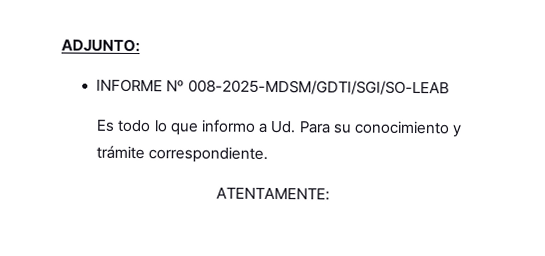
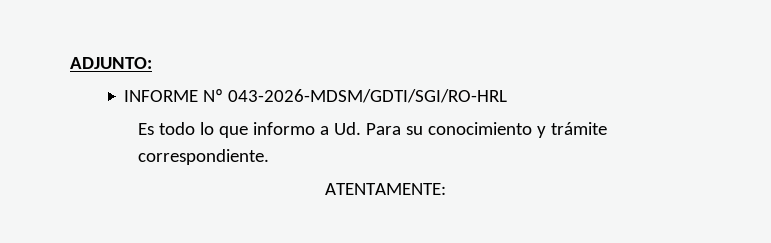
[187,79,450,96] 008-2025-MDSM/GDTI/SGI/SO-LEAB -> [228,89,508,103] 043-2026-MDSM/GDTI/SGI/RO-HRL

